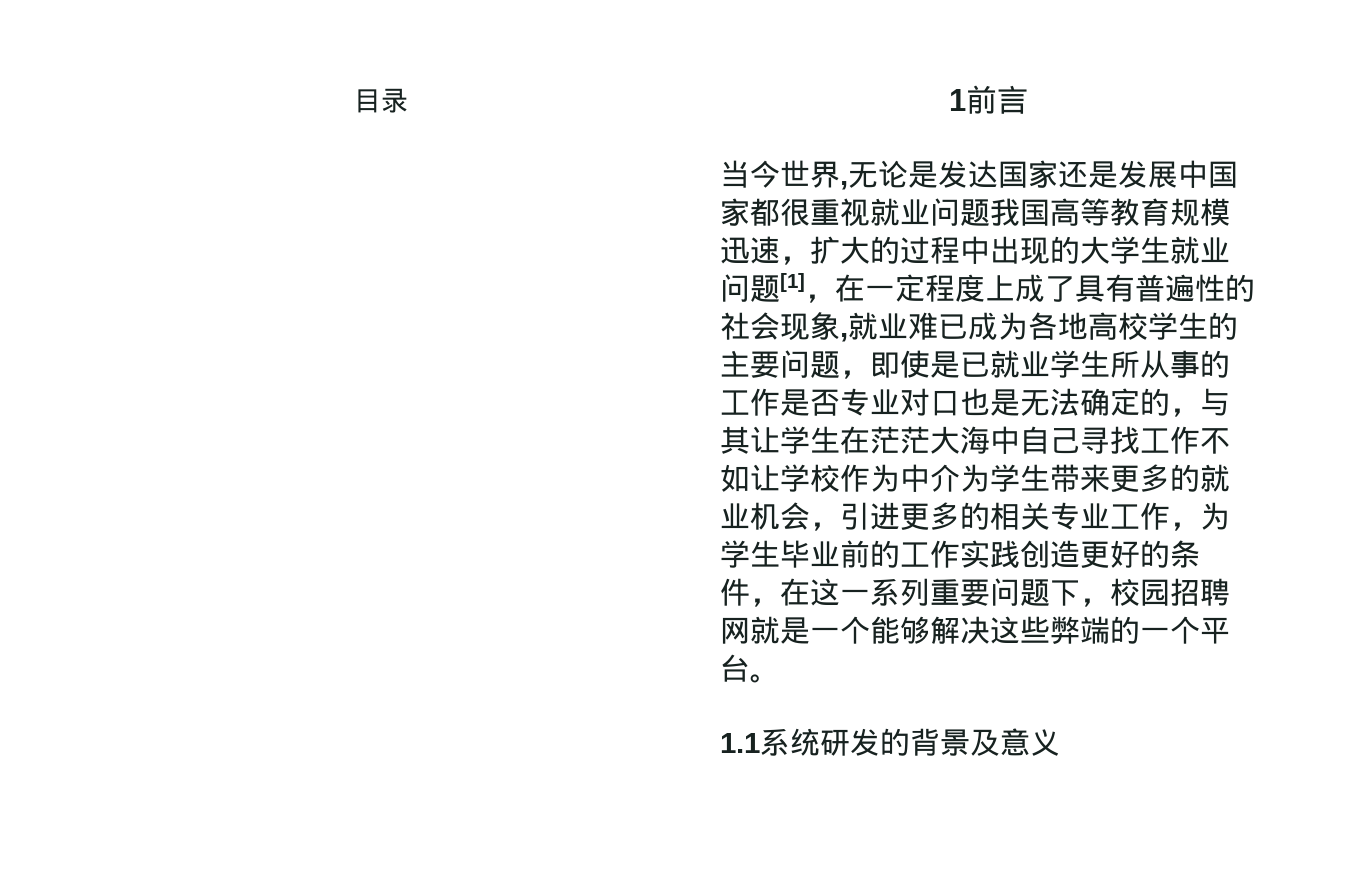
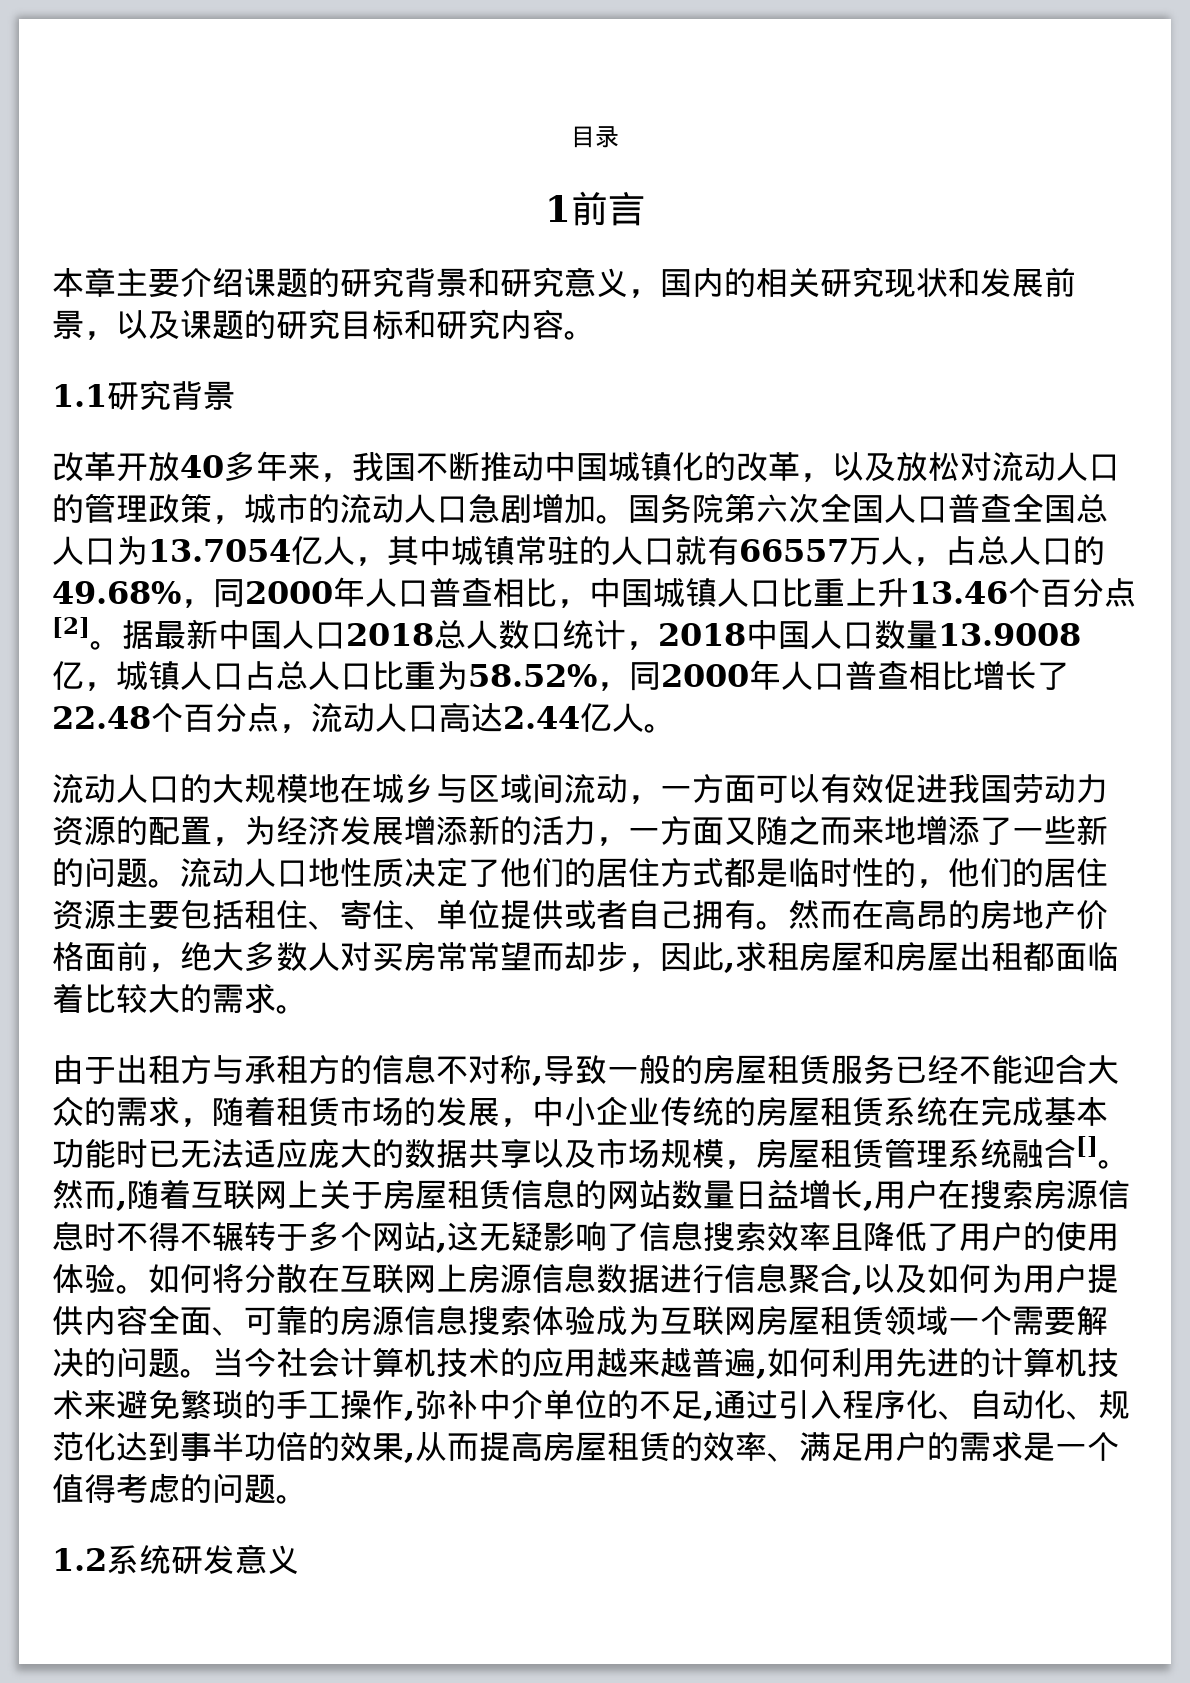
[720,160,1238,190] [720,198,1230,227] [720,236,1230,265] [720,273,805,302] [805,274,1255,303] [720,312,1238,342] [720,350,1230,379] [720,388,1230,417] [720,426,1230,454] [720,464,1230,492] [720,502,1230,531] [720,540,1200,568] [720,578,1230,607] [720,616,1230,644] [720,654,780,683] [720,733,760,753] 当今世界,无论是发达国家还是发展中国家都很重视就业问题我国高等教育规模迅速，扩大的过程中出现的大学生就业问题[1]，在一定程度上成了具有普遍性的社会现象,就业难已成为各地高校学生的主要问题，即使是已就业学生所从事的工作是否专业对口也是无法确定的，与其让学生在茫茫大海中自己寻找工作不如让学校作为中介为学生带来更多的就业机会，引进更多的相关专业工作，为学生毕业前的工作实践创造更好的条件，在这一系列重要问题下，校园招聘网就是一个能够解决这些弊端的一个平台。 // 1.1 -> [52,267,1076,298] [52,309,596,340] [52,380,235,410] [52,451,1120,482] [52,493,1108,524] [52,536,1105,566] [52,577,1136,608] [52,617,90,638] [90,619,1081,650] [52,660,1069,691] [52,702,676,733] [52,773,1108,804] [52,815,1108,846] [52,857,1108,888] [52,899,1108,930] [52,941,1119,973] [52,983,308,1014] [52,1054,1119,1086] [52,1096,1108,1127] [52,1136,1098,1169] [1098,1160,1130,1169] [52,1179,1130,1211] [52,1221,1119,1253] [52,1263,1119,1295] [52,1305,1108,1336] [52,1347,1119,1379] [52,1389,1130,1421] [52,1431,1119,1463] [52,1473,308,1504] [52,1548,107,1571] 本章主要介绍课题的研究背景和研究意义，国内的相关研究现状和发展前景，以及课题的研究目标和研究内容。 // 1.1研究背景 // 改革开放40多年来，我国不断推动中国城镇化的改革，以及放松对流动人口的管理政策，城市的流动人口急剧增加。国务院第六次全国人口普查全国总人口为13.7054亿人，其中城镇常驻的人口就有66557万人，占总人口的49.68%，同2000年人口普查相比，中国城镇人口比重上升13.46个百分点[2]。据最新中国人口2018总人数口统计，2018中国人口数量13.9008亿，城镇人口占总人口比重为58.52%，同2000年人口普查相比增长了22.48个百分点，流动人口高达2.44亿人。 // 流动人口的大规模地在城乡与区域间流动，一方面可以有效促进我国劳动力资源的配置，为经济发展增添新的活力，一方面又随之而来地增添了一些新的问题。流动人口地性质决定了他们的居住方式都是临时性的，他们的居住资源主要包括租住、寄住、单位提供或者自己拥有。然而在高昂的房地产价格面前，绝大多数人对买房常常望而却步，因此,求租房屋和房屋出租都面临着比较大的需求。 // 由于出租方与承租方的信息不对称,导致一般的房屋租赁服务已经不能迎合大众的需求，随着租赁市场的发展，中小企业传统的房屋租赁系统在完成基本功能时已无法适应庞大的数据共享以及市场规模，房屋租赁管理系统融合[]。然而,随着互联网上关于房屋租赁信息的网站数量日益增长,用户在搜索房源信息时不得不辗转于多个网站,这无疑影响了信息搜索效率且降低了用户的使用体验。如何将分散在互联网上房源信息数据进行信息聚合,以及如何为用户提供内容全面、可靠的房源信息搜索体验成为互联网房屋租赁领域一个需要解决的问题。当今社会计算机技术的应用越来越普遍,如何利用先进的计算机技术来避免繁琐的手工操作,弥补中介单位的不足,通过引入程序化、自动化、规范化达到事半功倍的效果,从而提高房屋租赁的效率、满足用户的需求是一个值得考虑的问题。 // 1.2
[880,728,1000,756] 的背景及 -> (235, 1559) none

